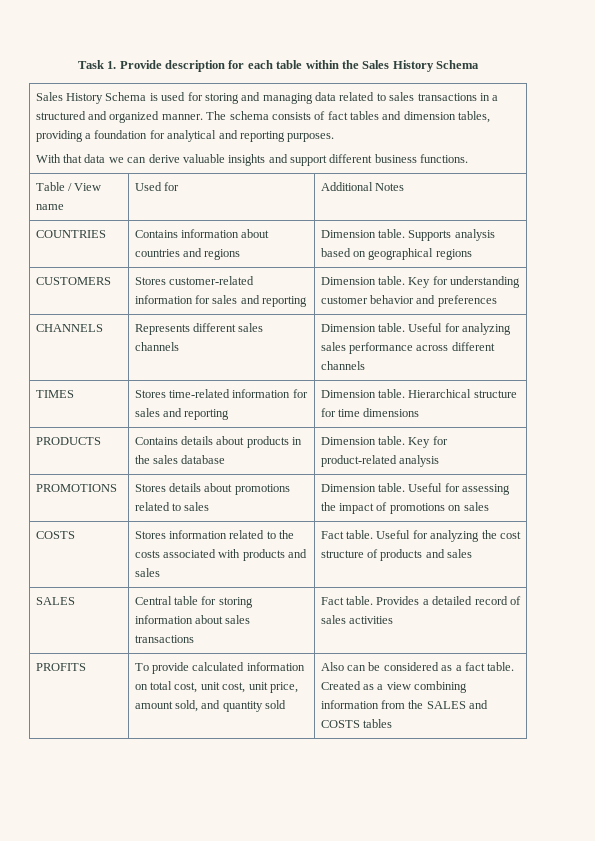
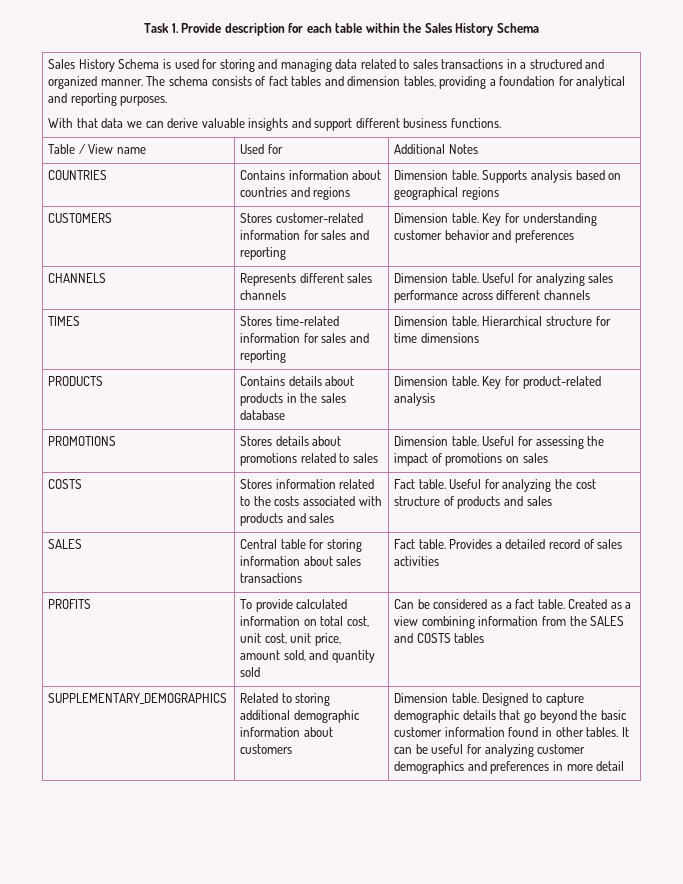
[320,662,366,671] Also can -> [394,599,415,609] Can
(392, 723) none -> [48,693,228,704] [240,693,331,706] [240,710,360,723] [240,727,333,737] [240,744,293,754] [394,693,584,706] [394,710,627,723] [394,727,629,737] [394,744,586,757] [394,761,625,774] // SUPPLEMENTARY_DEMOGRAPHICS | Related to storing additional demographic information about customers | Dimension table. Designed to capture demographic details that go beyond the basic customer information found in other tables. It can be useful for analyzing customer demographics and preferences in more detail

